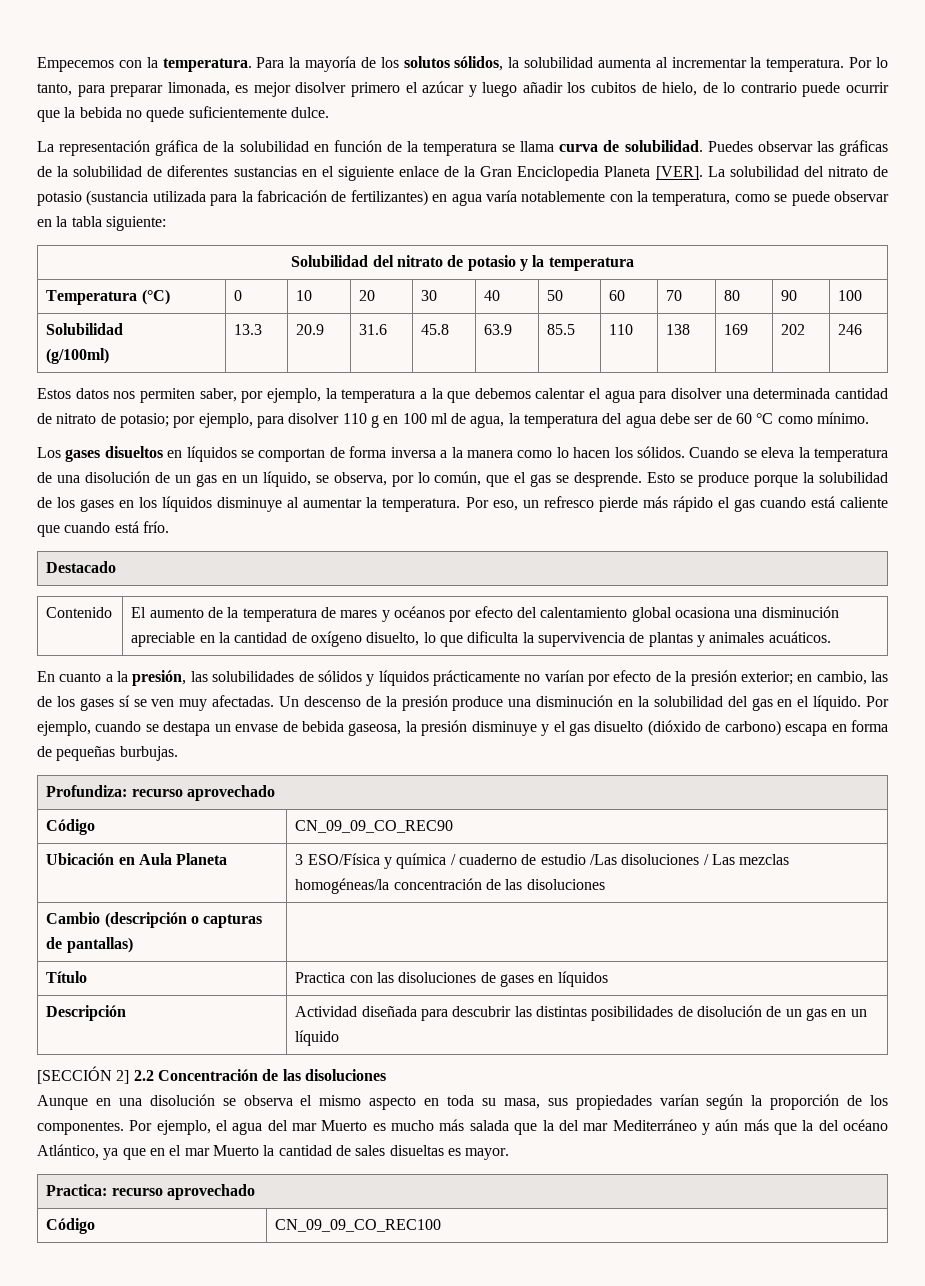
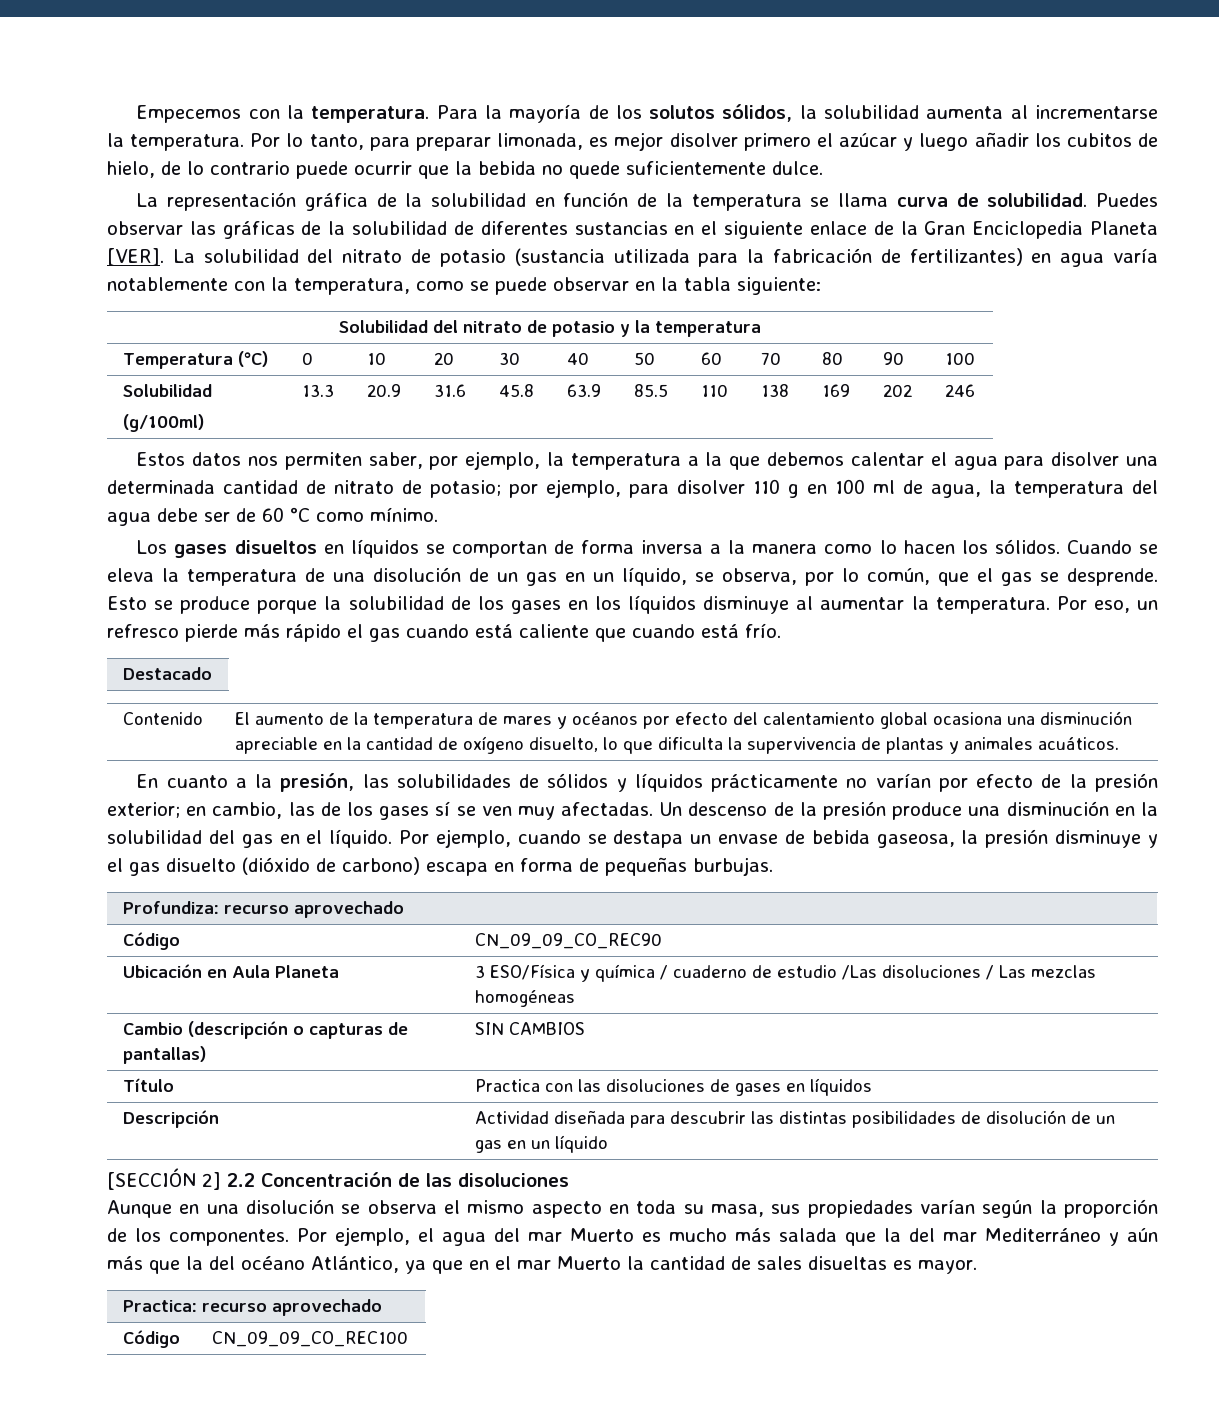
[671,57,747,68] incrementar -> [1035,105,1159,119] incrementarse
[295,878,605,894] homogéneas/la concentración de las disoluciones -> [474,990,575,1007] homogéneas
(133, 945) none -> [474,1022,585,1035] SIN CAMBIOS

